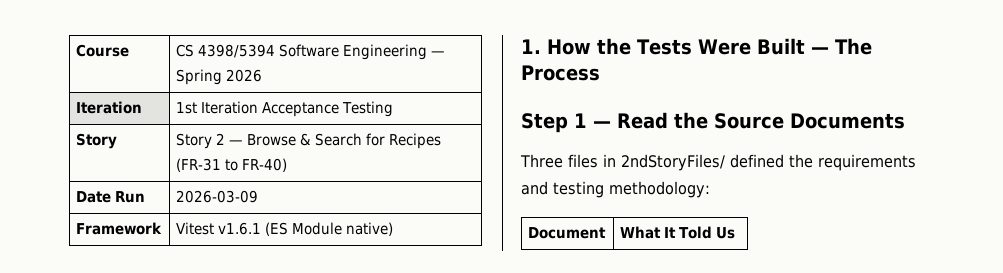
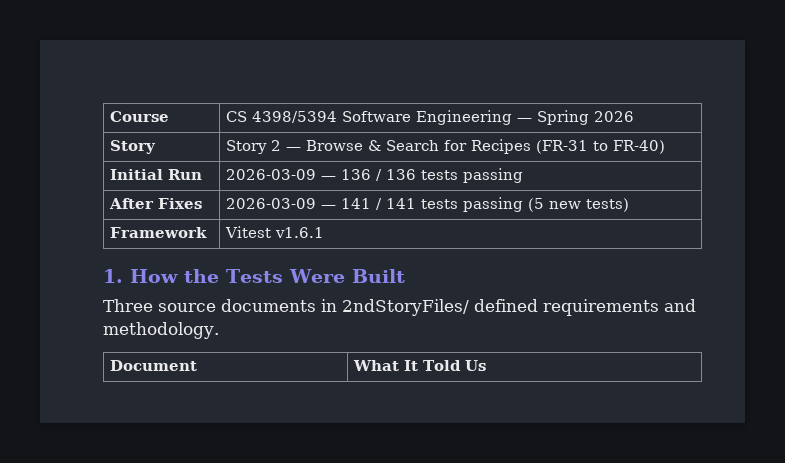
[76,101,143,114] [176,101,394,117] // Iteration | 1st Iteration Acceptance Testing -> (634, 116) none
[76,191,112,203] Date -> [109,169,163,180] Initial
(259, 196) none -> [320,168,523,183] [108,198,202,209] [225,197,629,212] — 136 / 136 tests passing // After Fixes | 2026-03-09 — 141 / 141 tests passing (5 new tests)
[265,222,394,236] (ES Module native) -> (324, 232) none
[810,38,872,55] [521,65,600,81] [521,112,905,133] — The Process // Step 1 — Read the Source Documents -> (405, 276) none
[568,154,598,168] files -> [158,299,316,312] source documents
[788,154,813,168] the -> (538, 305) none
[553,181,710,198] testing methodology: -> [103,322,219,339] methodology.

